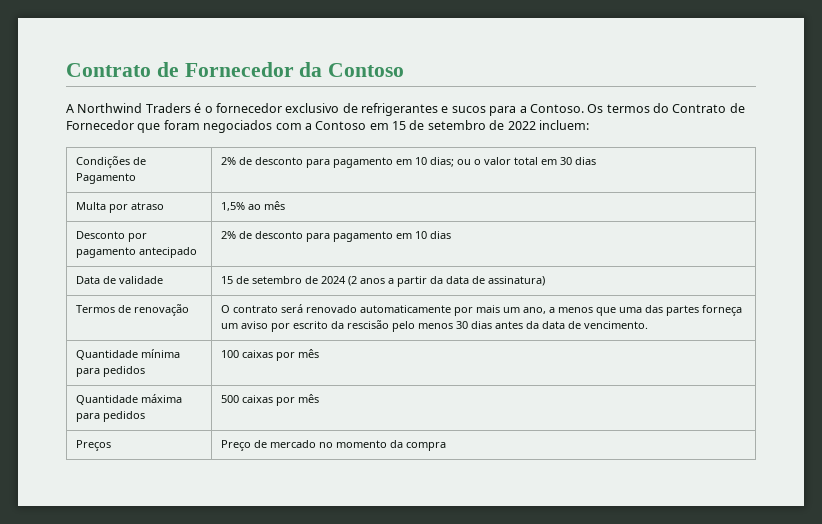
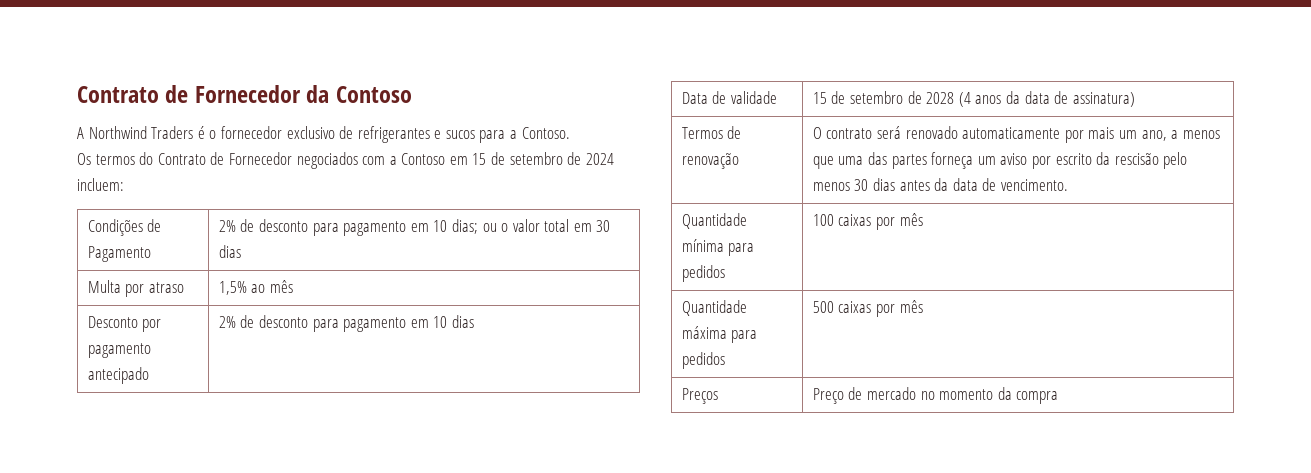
(584, 108) none -> (570, 133) //
[137,120,200,133] que foram -> (292, 158) none
[507,121,536,130] 2022 -> [585,153,614,165] 2024
[320,276,427,287] 2024 (2 anos a partir -> [926,92,1002,107] 2028 (4 anos

